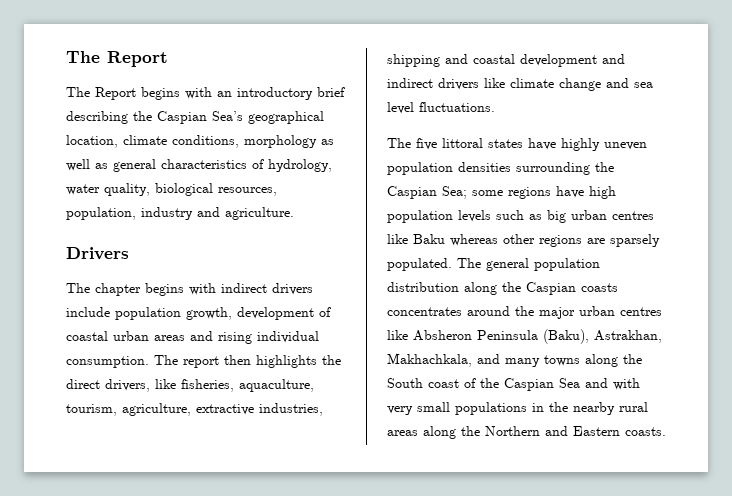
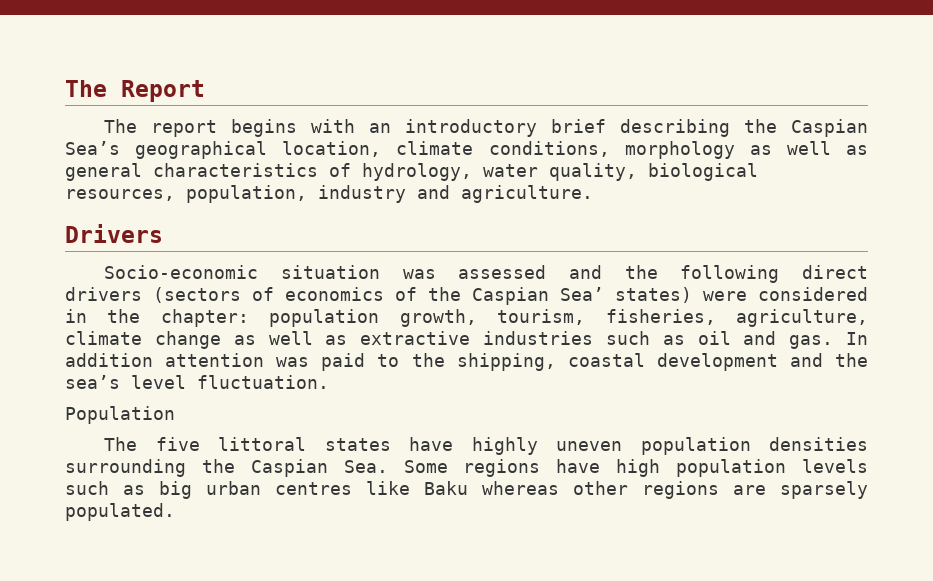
[95,87,136,100] Report -> [151,120,218,137] report
[66,283,313,296] [66,307,331,320] [66,331,319,344] [66,355,341,368] [66,379,314,392] [66,403,323,416] [387,54,625,67] [387,78,653,91] [387,102,495,114] The chapter begins with indirect drivers include population growth, development of coastal urban areas and rising individual consumption. The report then highlights the direct drivers, like fisheries, aquaculture, tourism, agriculture, extractive industries, shipping and coastal development and indirect drivers like climate change and sea level fluctuations. -> [104,265,868,283] [65,287,868,305] [65,309,868,327] [65,331,869,349] [65,353,869,371] [65,375,329,389] [65,406,175,424] Socio-economic situation was assessed and the following direct drivers (sectors of economics of the Caspian Sea’ states) were considered in the chapter: population growth, tourism, fisheries, agriculture, climate change as well as extractive industries such as oil and gas. In addition attention was paid to the shipping, coastal development and the sea’s level fluctuation. // Population
[442,186,503,199] Sea; some -> [343,460,448,473] Sea. Some
[457,258,600,271] [387,282,618,295] [387,306,662,319] [387,329,662,344] [387,353,642,367] [387,378,640,391] [387,402,648,415] [387,426,666,439] The general population distribution along the Caspian coasts concentrates around the major urban centres like Absheron Peninsula (Baku), Astrakhan, Makhachkala, and many towns along the South coast of the Caspian Sea and with very small populations in the nearby rural areas along the Northern and Eastern coasts. -> (175, 512) none

